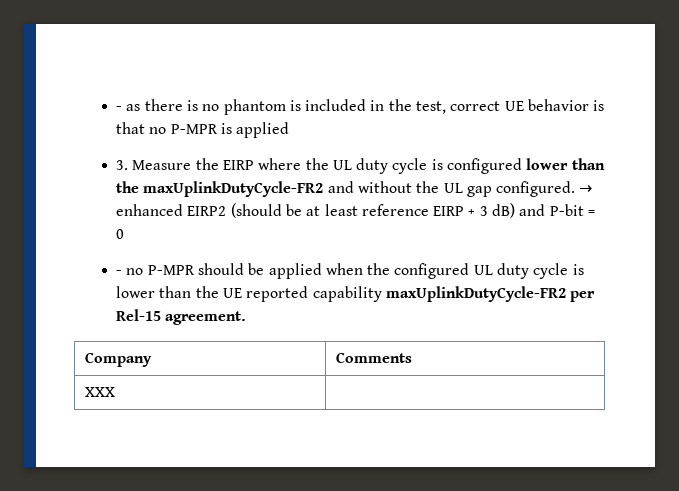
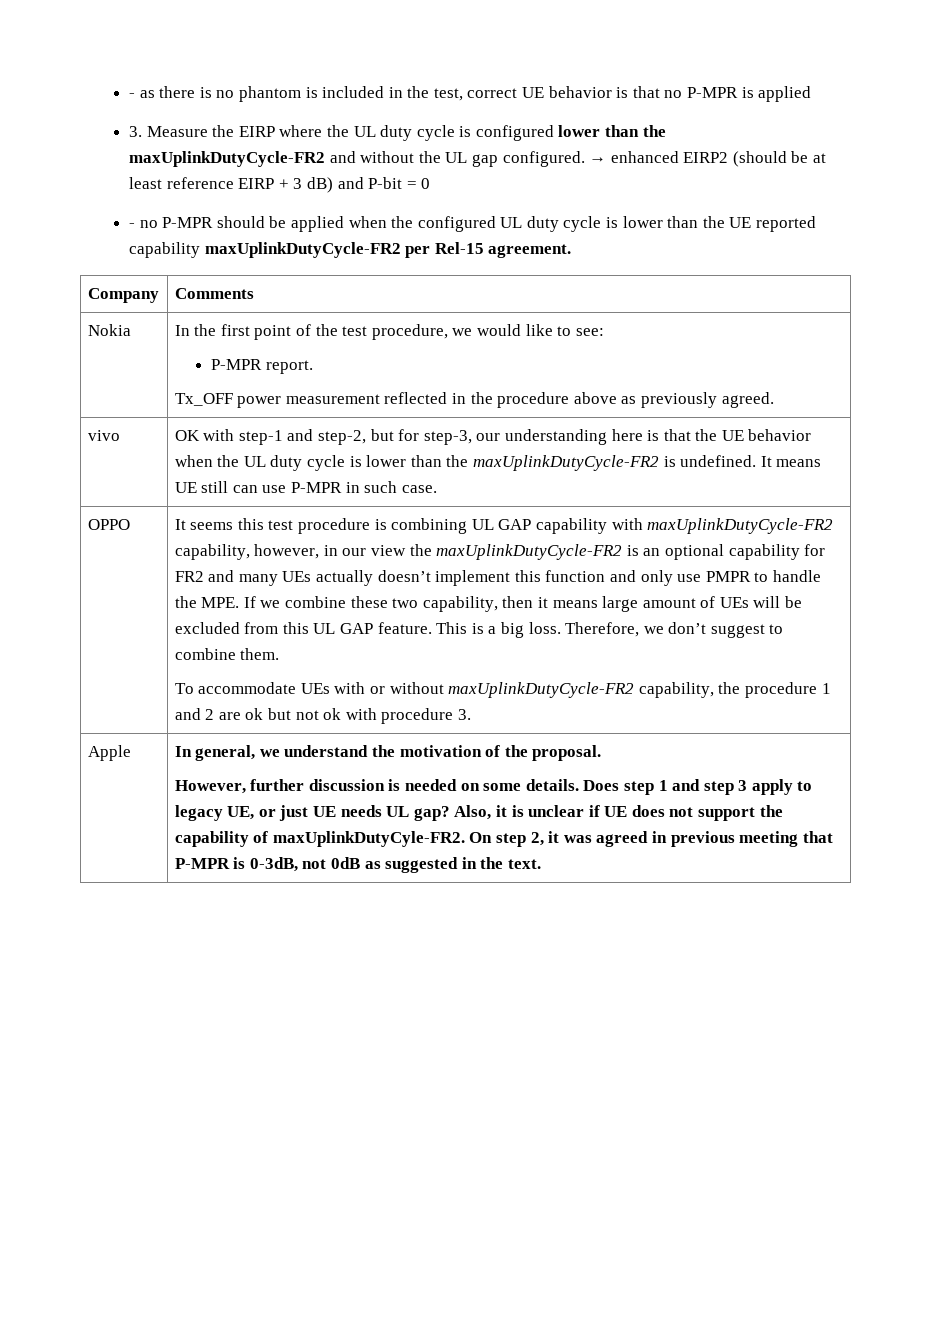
[85,387,116,397] XXX | -> [87,324,131,336] [174,324,604,340] [211,359,314,374] [174,392,774,408] [87,430,120,441] [174,429,812,445] [174,455,822,471] [174,481,437,493] [87,519,130,530] [174,518,834,534] [174,544,826,560] [174,570,821,586] [174,596,803,612] [174,622,784,638] [174,648,280,660] [174,682,831,698] [174,708,471,724] [87,745,131,761] [174,745,602,761] [174,779,813,795] [174,805,783,821] [174,831,833,847] [174,857,541,873] Nokia | In the first point of the test procedure, we would like to see: // P-MPR report. // Tx_OFF power measurement reflected in the procedure above as previously agreed. // vivo | OK with step-1 and step-2, but for step-3, our understanding here is that the UE behavior when the UL duty cycle is lower than the maxUplinkDutyCycle-FR2 is undefined. It means UE still can use P-MPR in such case. // OPPO | It seems this test procedure is combining UL GAP capability with maxUplinkDutyCycle-FR2 capability, however, in our view the maxUplinkDutyCycle-FR2 is an optional capability for FR2 and many UEs actually doesn’t implement this function and only use PMPR to handle the MPE. If we combine these two capability, then it means large amount of UEs will be excluded from this UL GAP feature. This is a big loss. Therefore, we don’t suggest to combine them. // To accommodate UEs with or without maxUplinkDutyCycle-FR2 capability, the procedure 1 and 2 are ok but not ok with procedure 3. // Apple | In general, we understand the motivation of the proposal. // However, further discussion is needed on some details. Does step 1 and step 3 apply to legacy UE, or just UE needs UL gap? Also, it is unclear if UE does not support the capability of maxUplinkDutyCyle-FR2. On step 2, it was agreed in previous meeting that P-MPR is 0-3dB, not 0dB as suggested in the text.

